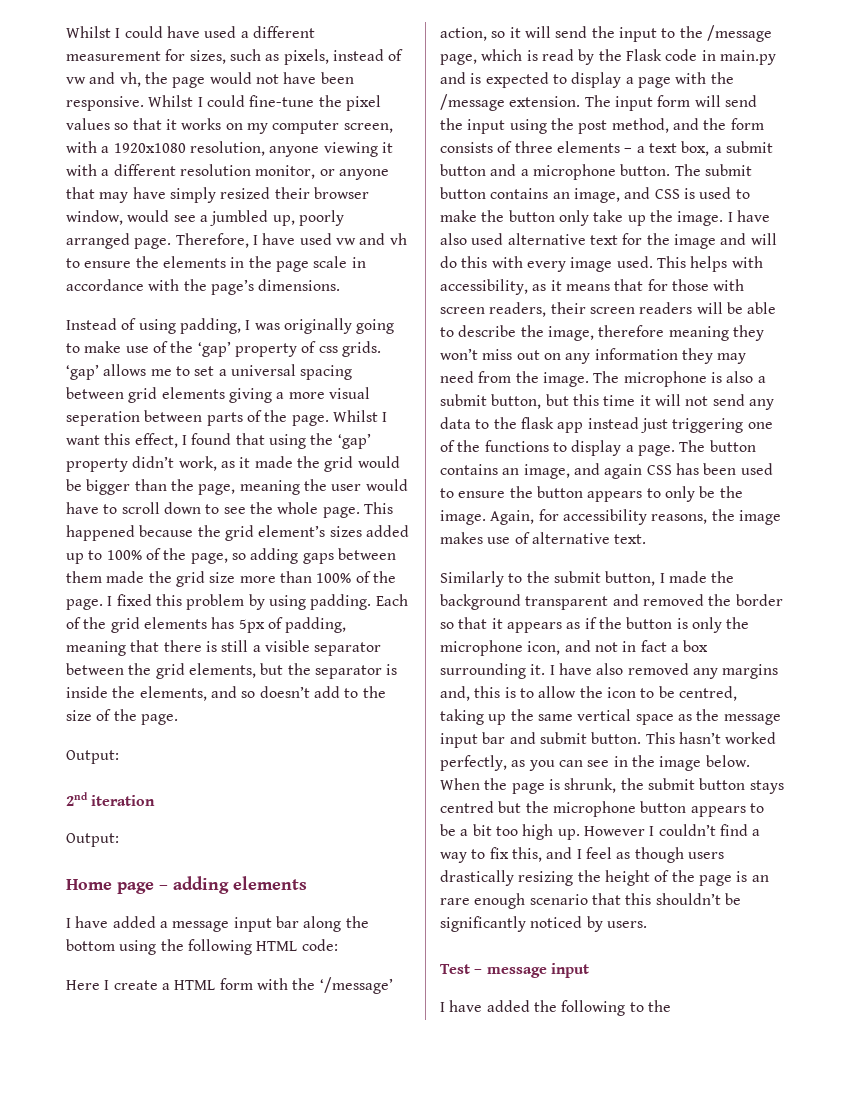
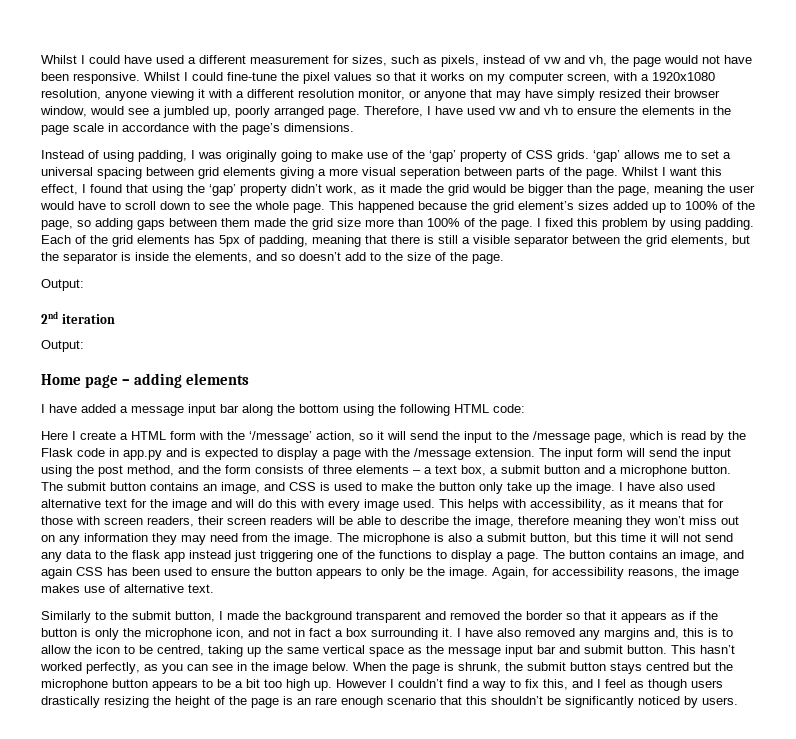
[318,346,338,353] css -> [526,150,553,159] CSS
[719,50,776,65] main.py -> [123,450,162,460] app.py
[440,963,589,978] [440,1000,671,1016] // Test – message input // I have added the following to the -> (738, 701) none

